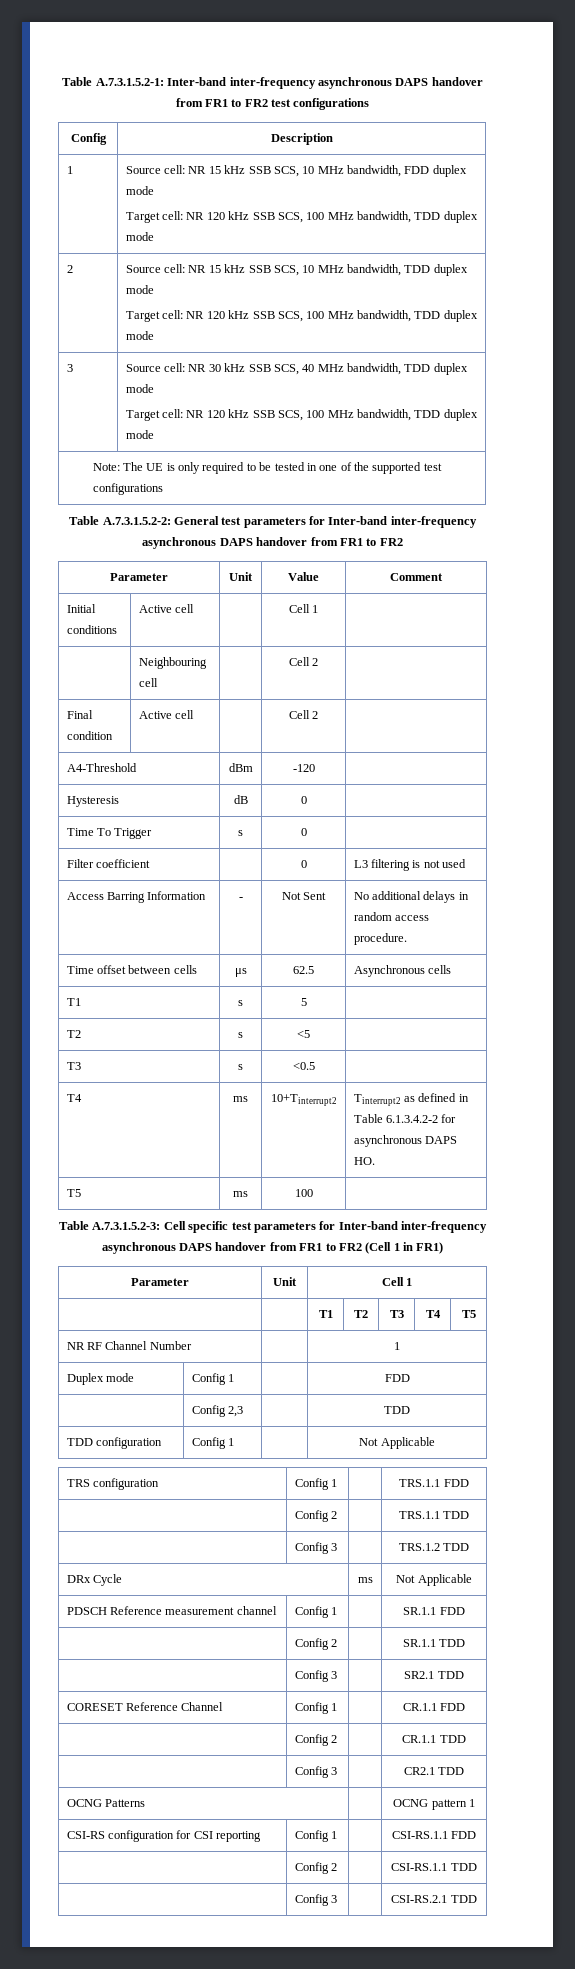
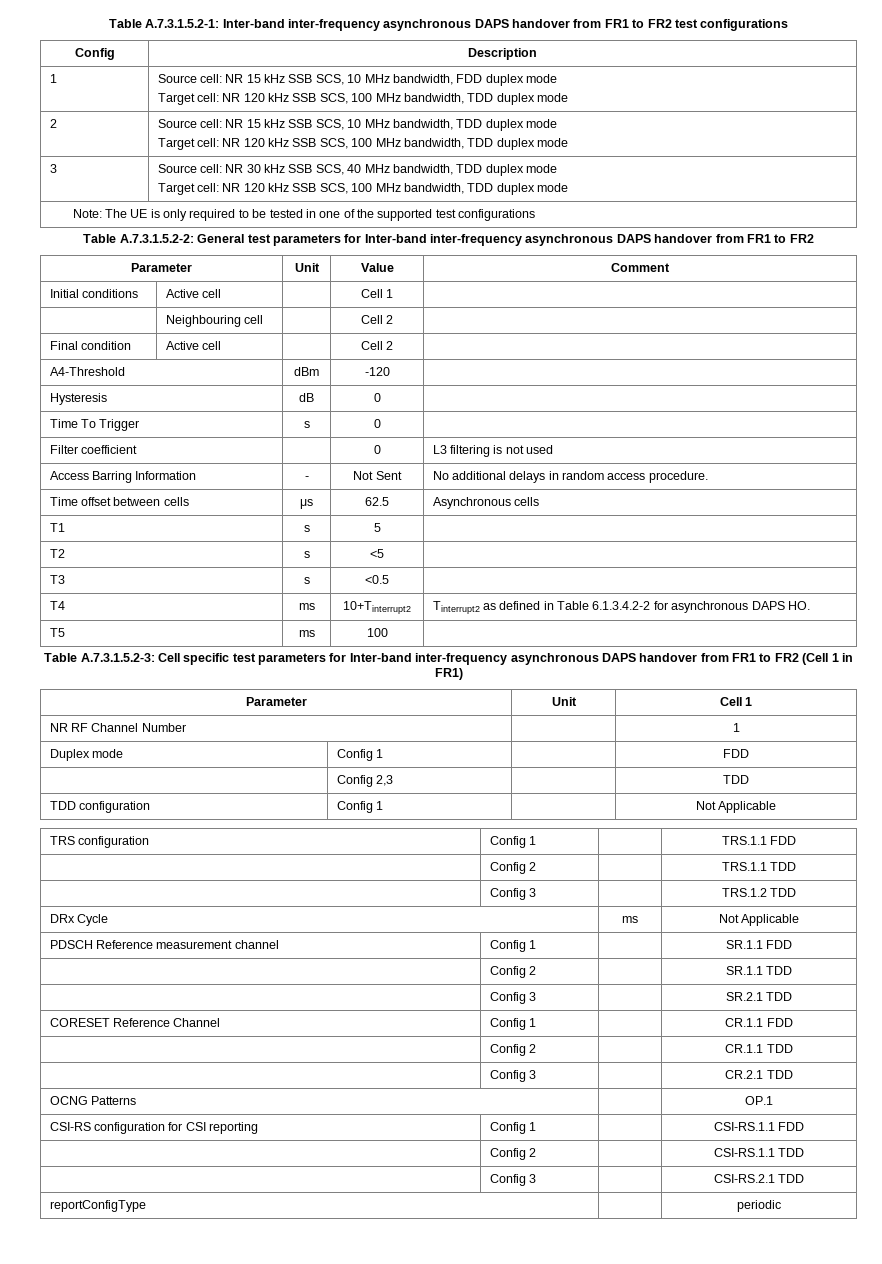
[318,1310,333,1318] [354,1310,368,1318] [389,1310,404,1318] [425,1310,441,1318] [461,1310,476,1318] // | | T1 | T2 | T3 | T4 | T5 -> (753, 701) none
[404,1671,435,1679] SR2.1 -> [725,992,763,1001] SR.2.1
[403,1767,435,1775] CR2.1 -> [725,1070,764,1079] CR.2.1
[393,1799,475,1810] OCNG pattern 1 -> [745,1096,773,1105] OP.1
(477, 1899) none -> [49,1200,146,1212] [737,1200,781,1212] // reportConfigType | | periodic

